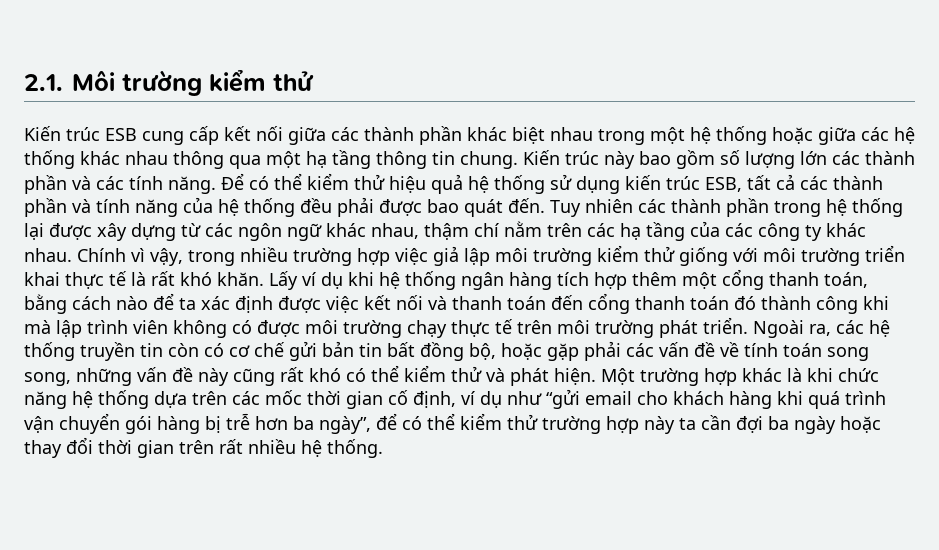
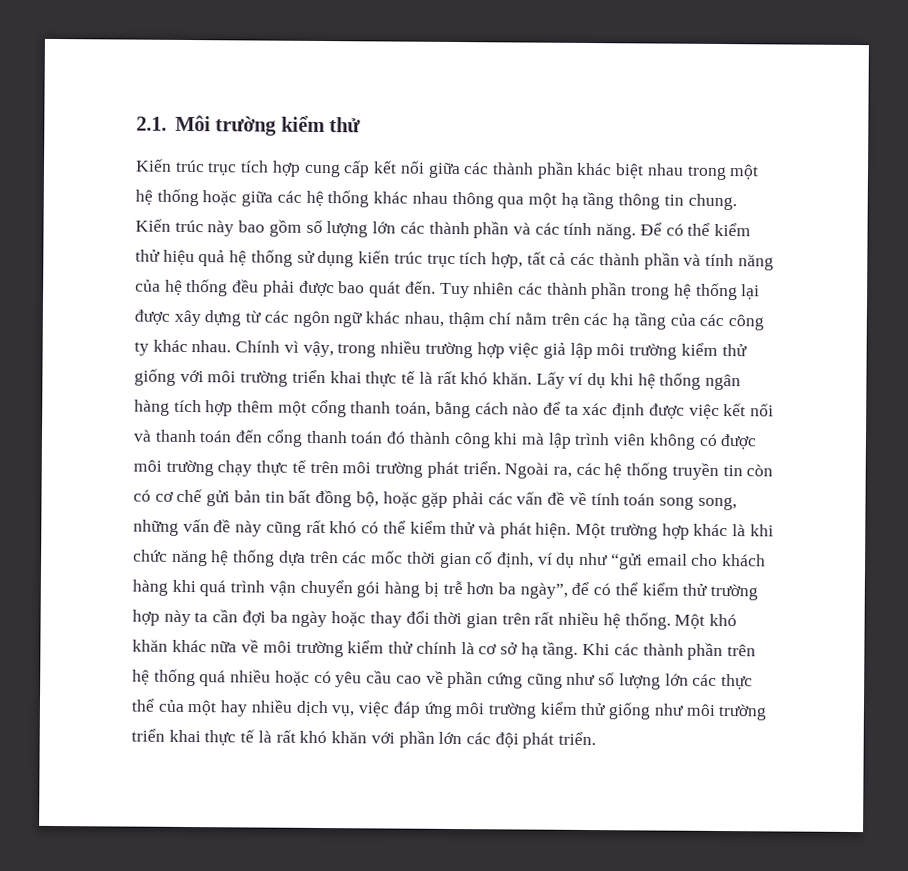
[105,128,137,141] ESB -> [207,160,301,177] trục tích hợp
[705,177,742,192] ESB, -> [426,252,523,269] trục tích hợp,
(383, 448) none -> [674,613,738,629] [132,639,757,661] [132,668,754,690] [131,698,767,721] [131,728,597,749] Một khó khăn khác nữa về môi trường kiểm thử chính là cơ sở hạ tầng. Khi các thành phần trên hệ thống quá nhiều hoặc có yêu cầu cao về phần cứng cũng như số lượng lớn các thực thể của một hay nhiều dịch vụ, việc đáp ứng môi trường kiểm thử giống như môi trường triển khai thực tế là rất khó khăn với phần lớn các đội phát triển.

